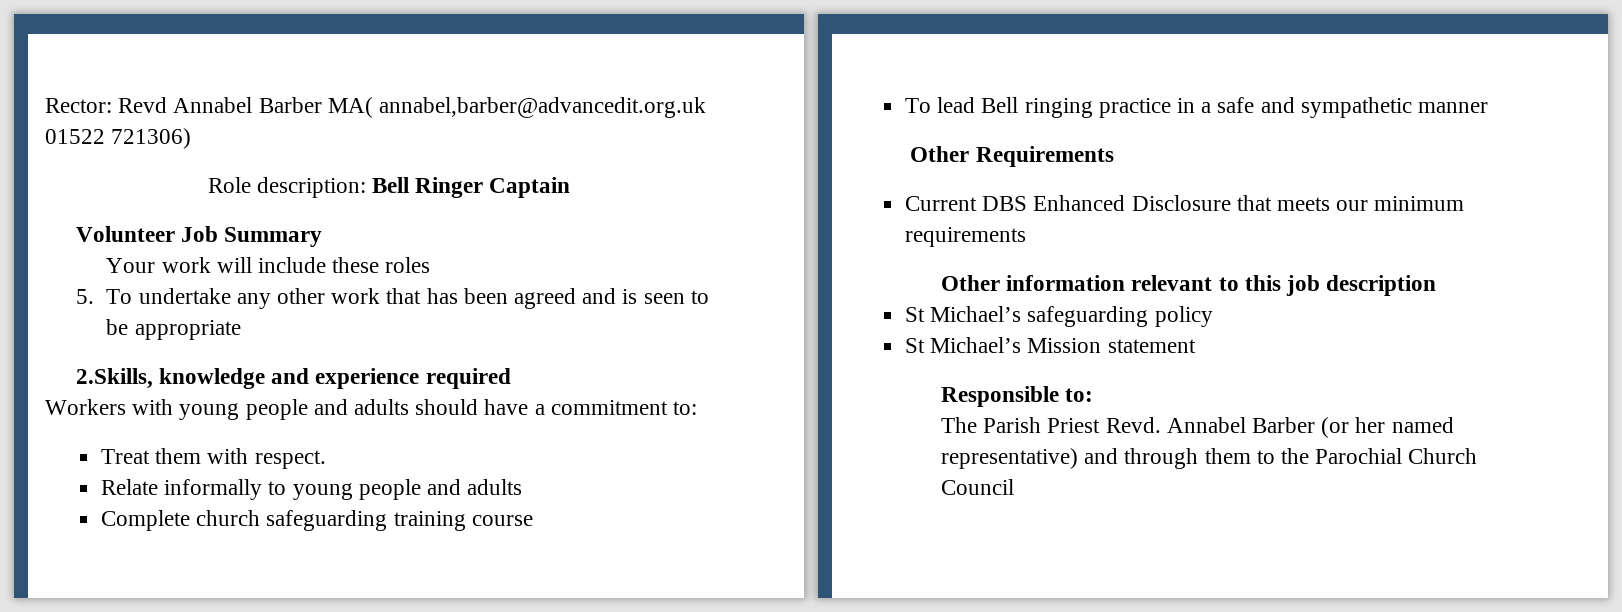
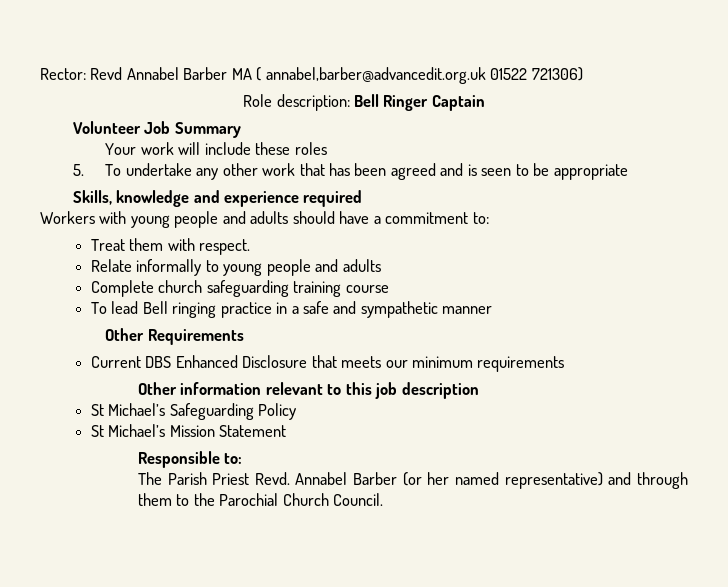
[327,97,373,118] MA( -> [231,67,262,81] MA (
[75,368,153,389] 2.Skills, -> [72,190,112,205] Skills,
[1027,306,1213,327] safeguarding policy -> [169,403,297,420] Safeguarding Policy
[1107,339,1196,353] statement -> [219,425,287,437] Statement
[941,479,1015,495] Council -> [333,493,384,506] Council.

